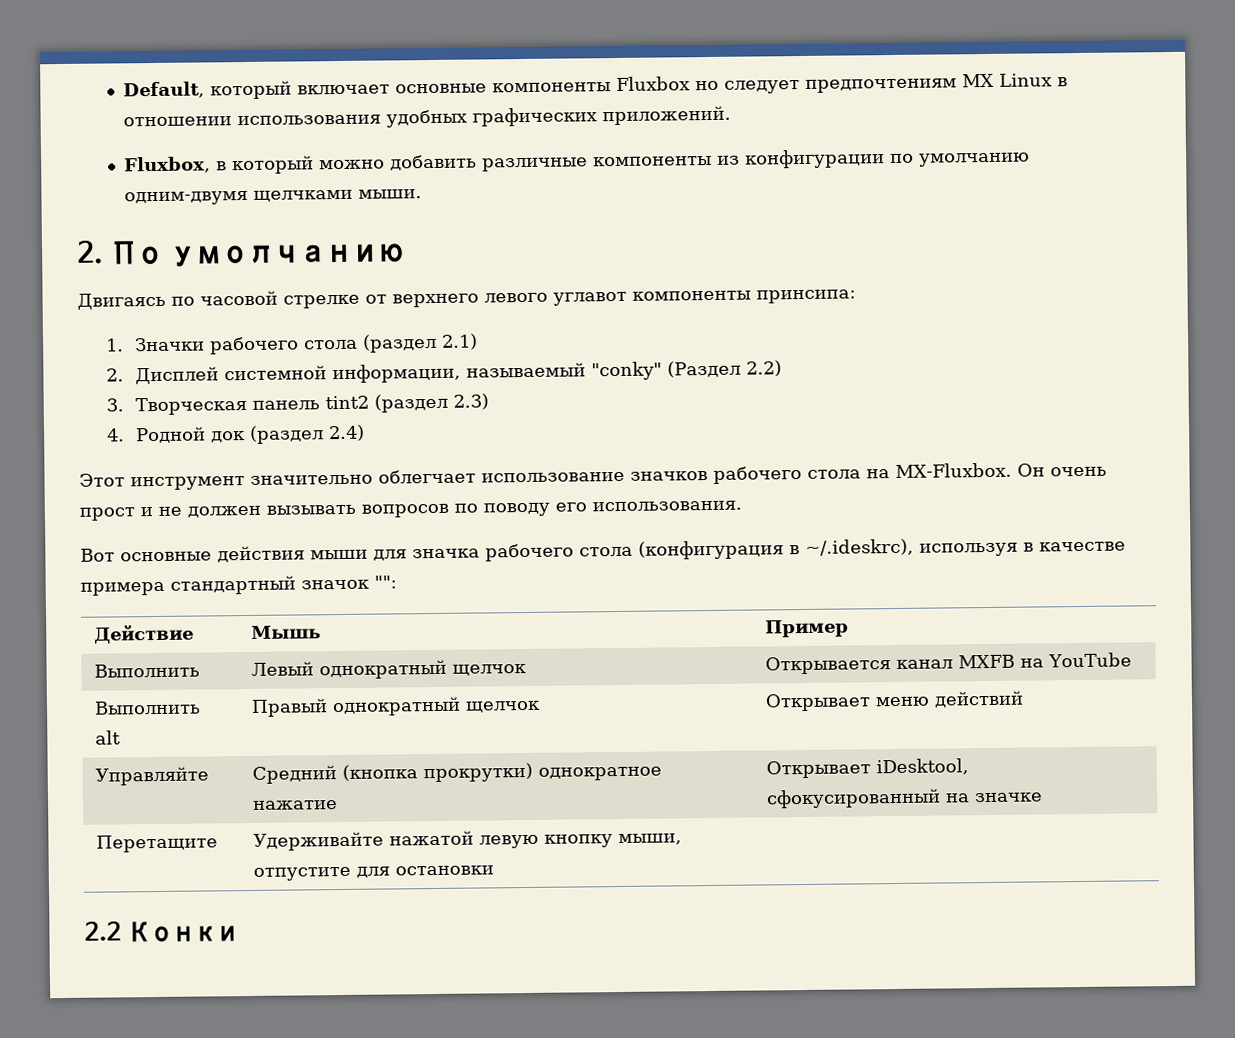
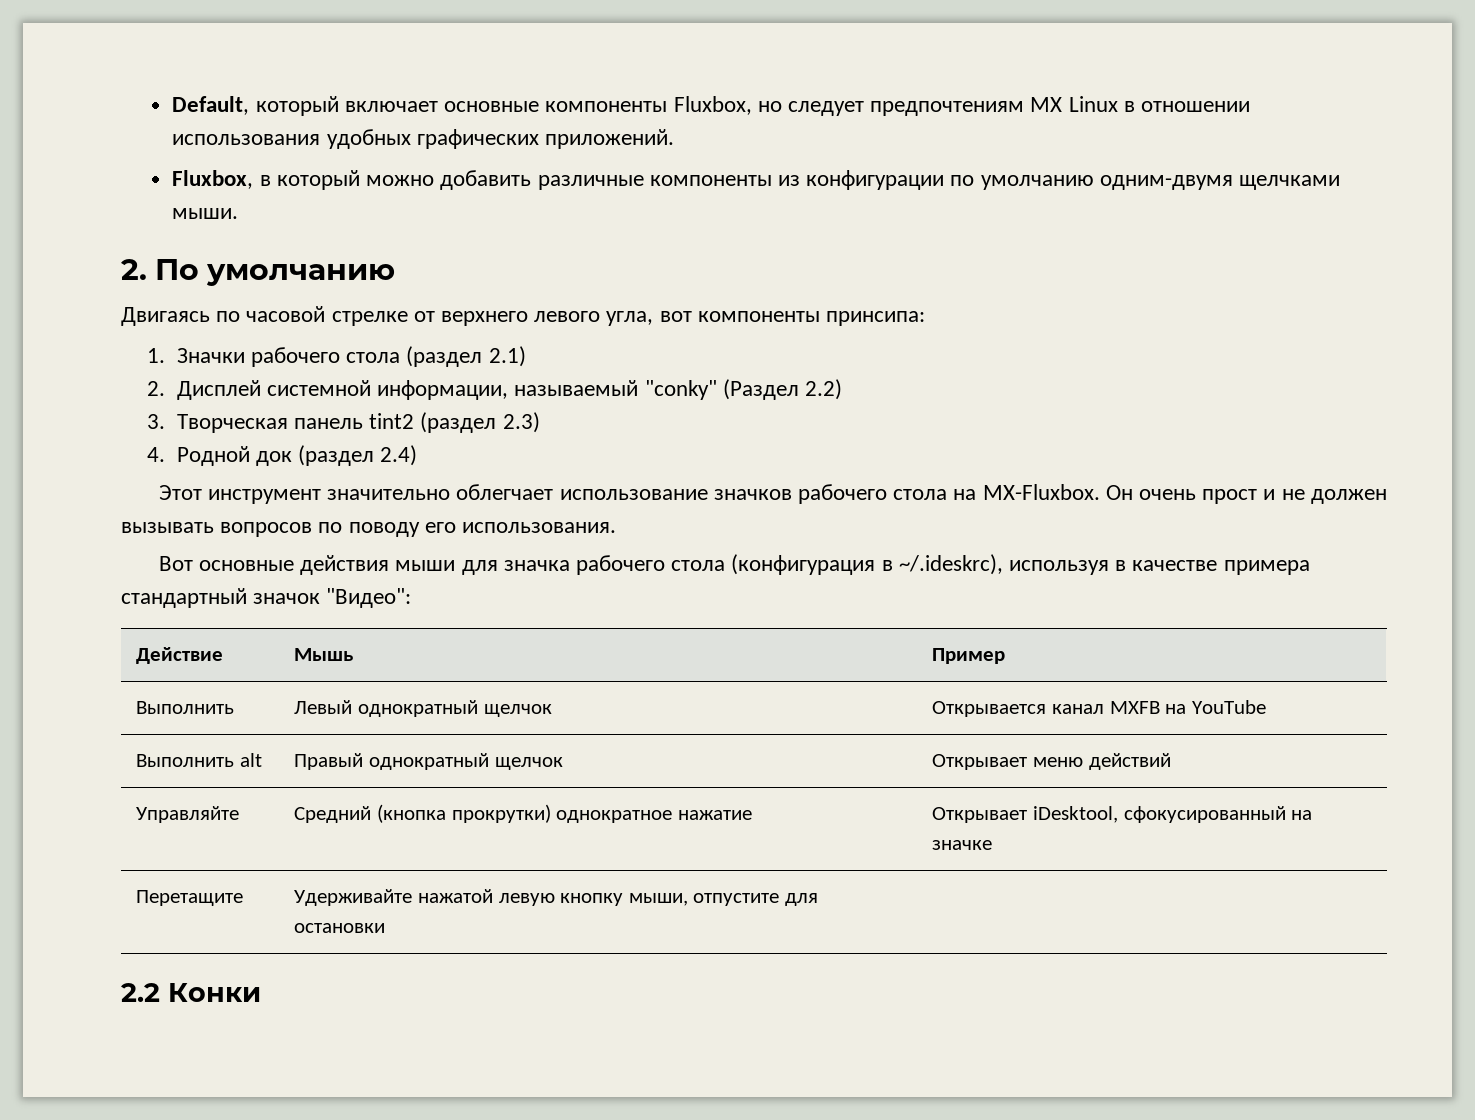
[616,76,691,91] Fluxbox -> [673,96,752,115] Fluxbox,
[553,291,627,306] углавот -> [606,311,692,326] угла, вот
[374,575,397,589] "": -> [326,588,412,608] "Видео":

